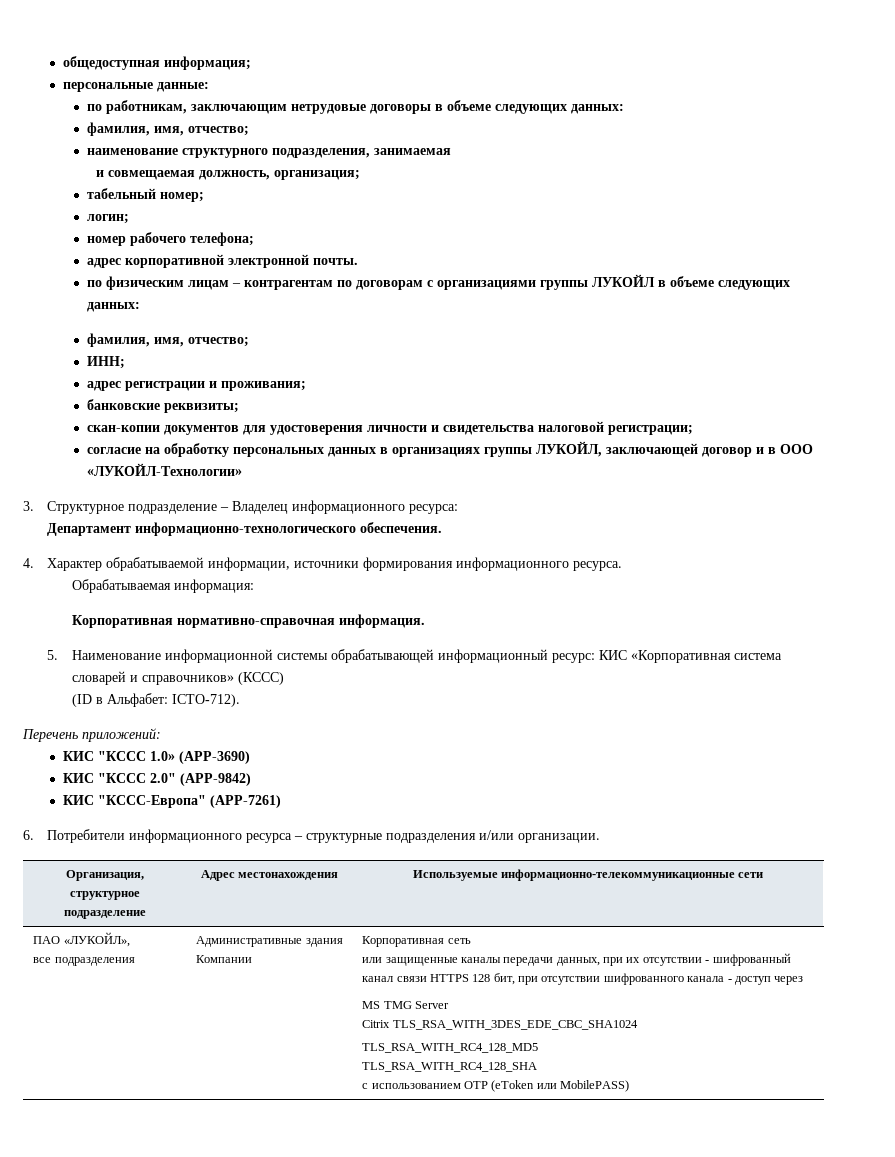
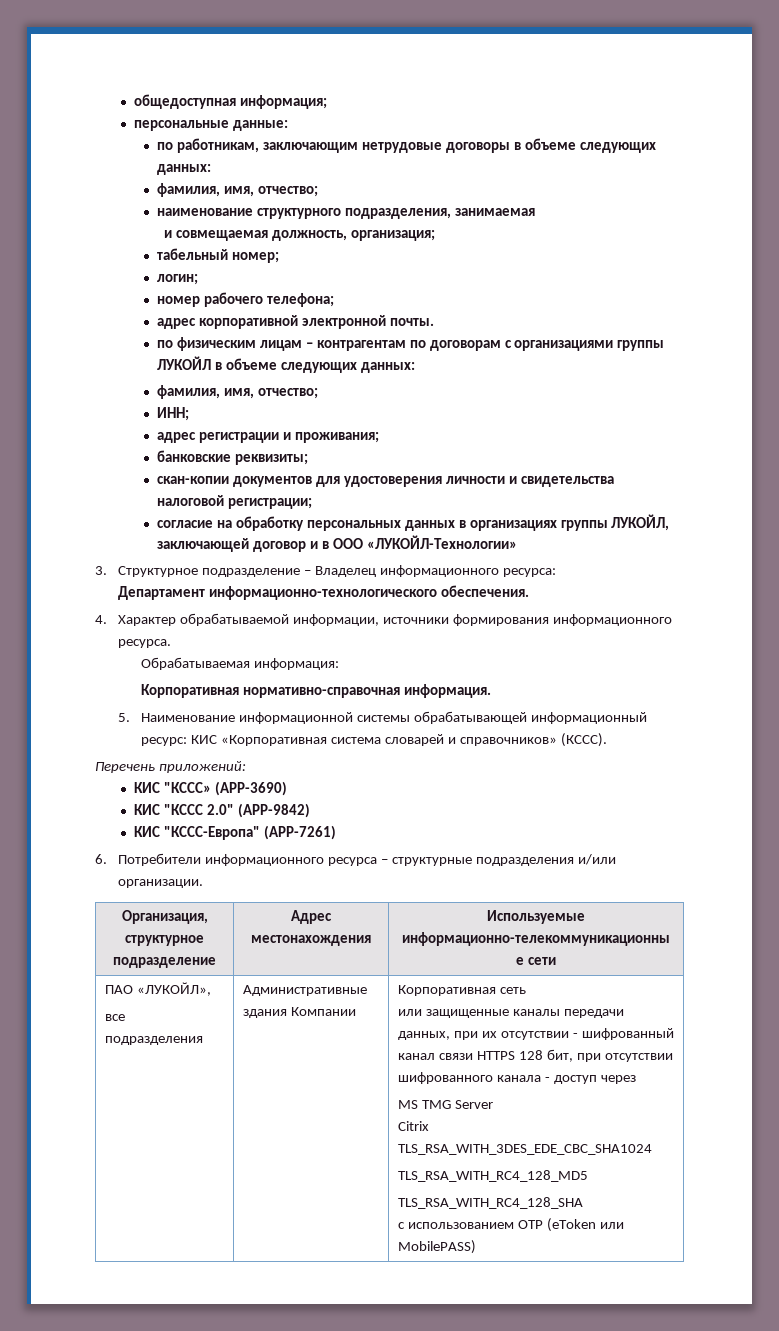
[237,672,284,685] [71,693,240,707] (КССС) // (ID в Альфабет: ICTO-712). -> [560,733,607,747] (КССС).
[97,751,175,761] "КССС 1.0» -> [163,782,211,793] "КССС»

